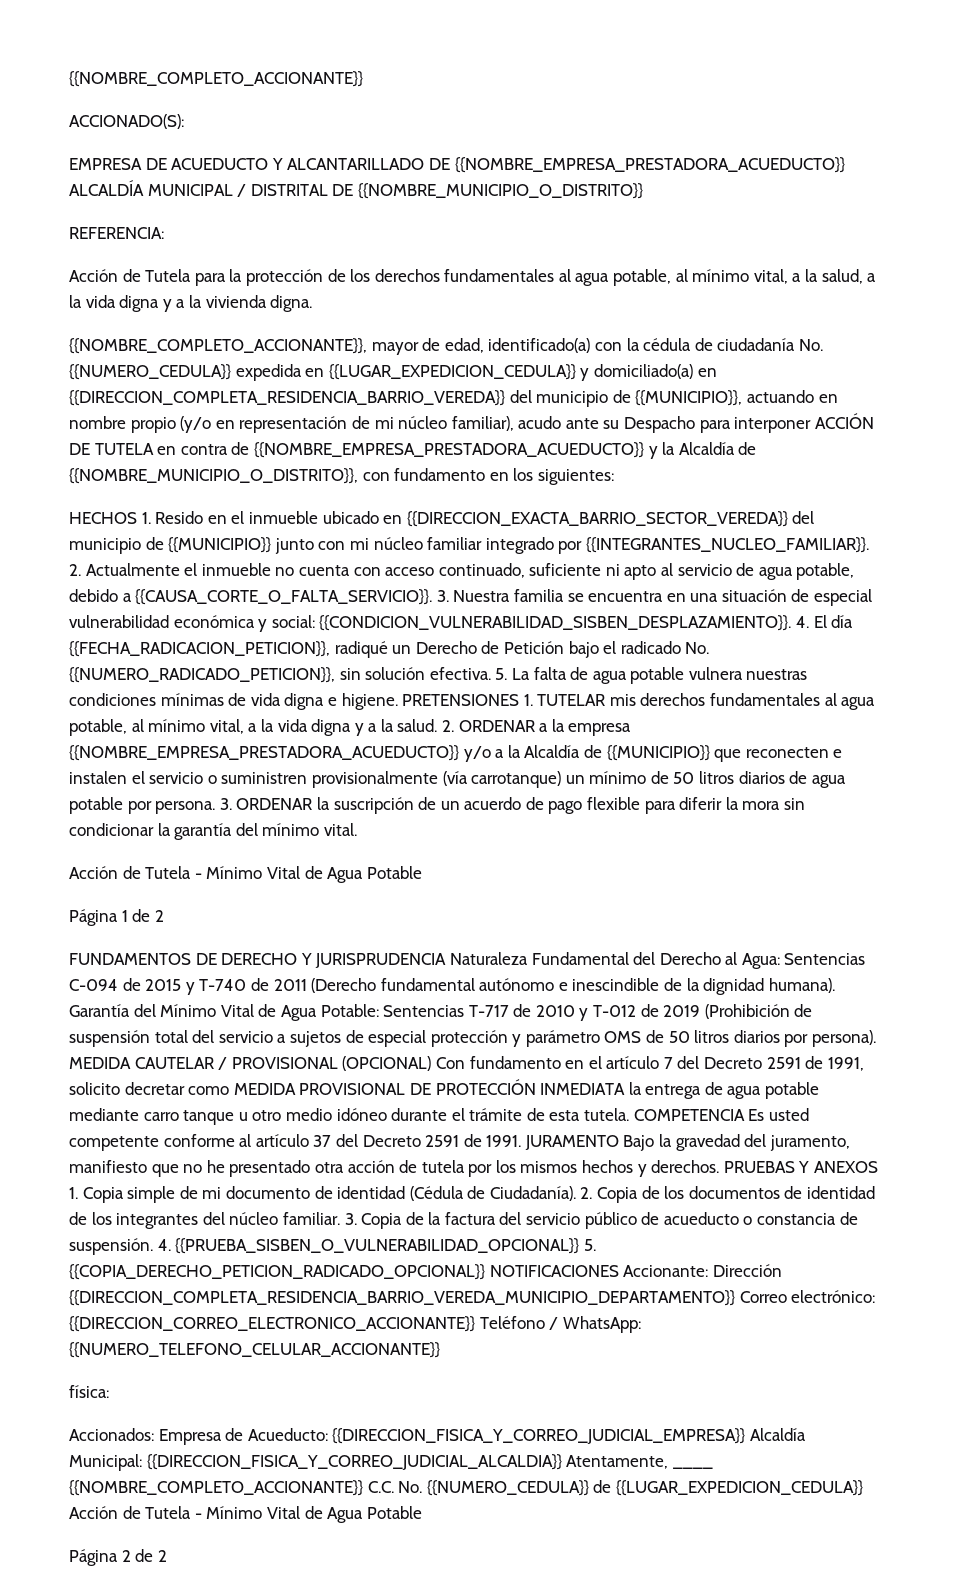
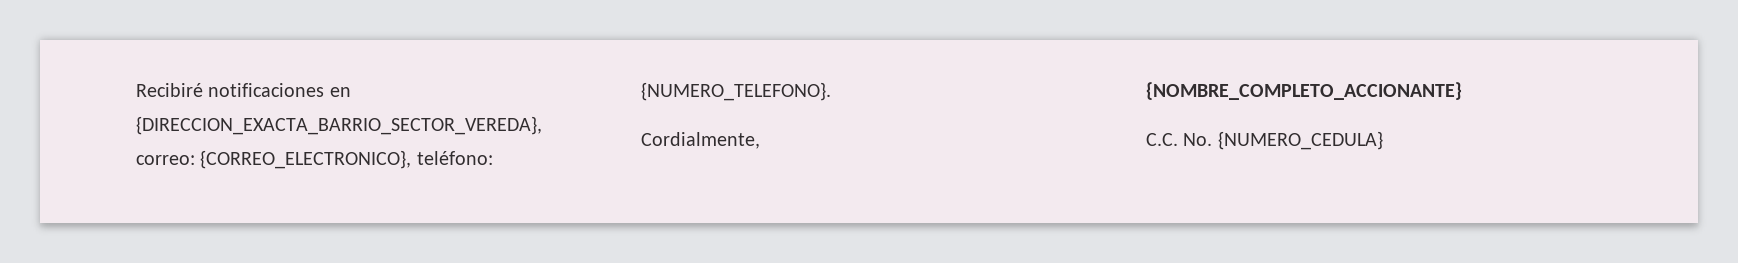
[69,71,363,87] [69,114,184,129] [69,157,845,173] [69,180,643,199] [69,227,164,239] [69,269,877,286] [69,295,313,312] [69,338,823,355] [69,364,717,381] [69,390,838,407] [69,413,874,433] [69,442,757,459] [69,468,614,485] [69,511,815,527] [69,537,869,554] [69,563,855,580] [69,589,873,606] [69,615,854,632] [69,641,710,658] [69,667,808,684] [69,693,876,710] [69,719,632,736] [69,745,843,762] [69,771,846,788] [69,797,806,814] [69,823,357,840] [69,866,422,883] [69,909,164,926] [69,952,866,969] [69,978,835,995] [69,1004,813,1021] [69,1030,877,1047] [69,1056,864,1071] [69,1079,820,1099] [69,1108,809,1125] [69,1134,850,1151] [69,1160,879,1177] [69,1186,876,1203] [69,1212,858,1229] [69,1238,596,1255] [69,1264,782,1280] [69,1290,876,1306] [69,1316,641,1333] [69,1342,440,1358] [69,1385,109,1398] [69,1428,806,1445] [69,1454,713,1471] [69,1480,863,1496] [69,1506,422,1523] [69,1549,167,1566] {{NOMBRE_COMPLETO_ACCIONANTE}} // ACCIONADO(S): // EMPRESA DE ACUEDUCTO Y ALCANTARILLADO DE {{NOMBRE_EMPRESA_PRESTADORA_ACUEDUCTO}} ALCALDÍA MUNICIPAL / DISTRITAL DE {{NOMBRE_MUNICIPIO_O_DISTRITO}} // REFERENCIA: // Acción de Tutela para la protección de los derechos fundamentales al agua potable, al mínimo vital, a la salud, a la vida digna y a la vivienda digna. // {{NOMBRE_COMPLETO_ACCIONANTE}}, mayor de edad, identificado(a) con la cédula de ciudadanía No. {{NUMERO_CEDULA}} expedida en {{LUGAR_EXPEDICION_CEDULA}} y domiciliado(a) en {{DIRECCION_COMPLETA_RESIDENCIA_BARRIO_VEREDA}} del municipio de {{MUNICIPIO}}, actuando en nombre propio (y/o en representación de mi núcleo familiar), acudo ante su Despacho para interponer ACCIÓN DE TUTELA en contra de {{NOMBRE_EMPRESA_PRESTADORA_ACUEDUCTO}} y la Alcaldía de {{NOMBRE_MUNICIPIO_O_DISTRITO}}, con fundamento en los siguientes: // HECHOS 1. Resido en el inmueble ubicado en {{DIRECCION_EXACTA_BARRIO_SECTOR_VEREDA}} del municipio de {{MUNICIPIO}} junto con mi núcleo familiar integrado por {{INTEGRANTES_NUCLEO_FAMILIAR}}. 2. Actualmente el inmueble no cuenta con acceso continuado, suficiente ni apto al servicio de agua potable, debido a {{CAUSA_CORTE_O_FALTA_SERVICIO}}. 3. Nuestra familia se encuentra en una situación de especial vulnerabilidad económica y social: {{CONDICION_VULNERABILIDAD_SISBEN_DESPLAZAMIENTO}}. 4. El día {{FECHA_RADICACION_PETICION}}, radiqué un Derecho de Petición bajo el radicado No. {{NUMERO_RADICADO_PETICION}}, sin solución efectiva. 5. La falta de agua potable vulnera nuestras condiciones mínimas de vida digna e higiene. PRETENSIONES 1. TUTELAR mis derechos fundamentales al agua potable, al mínimo vital, a la vida digna y a la salud. 2. ORDENAR a la empresa {{NOMBRE_EMPRESA_PRESTADORA_ACUEDUCTO}} y/o a la Alcaldía de {{MUNICIPIO}} que reconecten e instalen el servicio o suministren provisionalmente (vía carrotanque) un mínimo de 50 litros diarios de agua potable por persona. 3. ORDENAR la suscripción de un acuerdo de pago flexible para diferir la mora sin condicionar la garantía del mínimo vital. // Acción de Tutela - Mínimo Vital de Agua Potable // Página 1 de 2 // FUNDAMENTOS DE DERECHO Y JURISPRUDENCIA Naturaleza Fundamental del Derecho al Agua: Sentencias C-094 de 2015 y T-740 de 2011 (Derecho fundamental autónomo e inescindible de la dignidad humana). Garantía del Mínimo Vital de Agua Potable: Sentencias T-717 de 2010 y T-012 de 2019 (Prohibición de suspensión total del servicio a sujetos de especial protección y parámetro OMS de 50 litros diarios por persona). MEDIDA CAUTELAR / PROVISIONAL (OPCIONAL) Con fundamento en el artículo 7 del Decreto 2591 de 1991, solicito decretar como MEDIDA PROVISIONAL DE PROTECCIÓN INMEDIATA la entrega de agua potable mediante carro tanque u otro medio idóneo durante el trámite de esta tutela. COMPETENCIA Es usted competente conforme al artículo 37 del Decreto 2591 de 1991. JURAMENTO Bajo la gravedad del juramento, manifiesto que no he presentado otra acción de tutela por los mismos hechos y derechos. PRUEBAS Y ANEXOS 1. Copia simple de mi documento de identidad (Cédula de Ciudadanía). 2. Copia de los documentos de identidad de los integrantes del núcleo familiar. 3. Copia de la factura del servicio público de acueducto o constancia de suspensión. 4. {{PRUEBA_SISBEN_O_VULNERABILIDAD_OPCIONAL}} 5. {{COPIA_DERECHO_PETICION_RADICADO_OPCIONAL}} NOTIFICACIONES Accionante: Dirección {{DIRECCION_COMPLETA_RESIDENCIA_BARRIO_VEREDA_MUNICIPIO_DEPARTAMENTO}} Correo electrónico: {{DIRECCION_CORREO_ELECTRONICO_ACCIONANTE}} Teléfono / WhatsApp: {{NUMERO_TELEFONO_CELULAR_ACCIONANTE}} // física: // Accionados: Empresa de Acueducto: {{DIRECCION_FISICA_Y_CORREO_JUDICIAL_EMPRESA}} Alcaldía Municipal: {{DIRECCION_FISICA_Y_CORREO_JUDICIAL_ALCALDIA}} Atentamente, ____ {{NOMBRE_COMPLETO_ACCIONANTE}} C.C. No. {{NUMERO_CEDULA}} de {{LUGAR_EXPEDICION_CEDULA}} Acción de Tutela - Mínimo Vital de Agua Potable // Página 2 de 2 -> [136,83,351,97] [136,116,542,135] [136,150,493,169] [641,82,831,101] [641,132,760,149] [1146,82,1462,100] [1146,131,1383,150] Recibiré notificaciones en {DIRECCION_EXACTA_BARRIO_SECTOR_VEREDA}, correo: {CORREO_ELECTRONICO}, teléfono: {NUMERO_TELEFONO}. // Cordialmente, // {NOMBRE_COMPLETO_ACCIONANTE} // C.C. No. {NUMERO_CEDULA}

